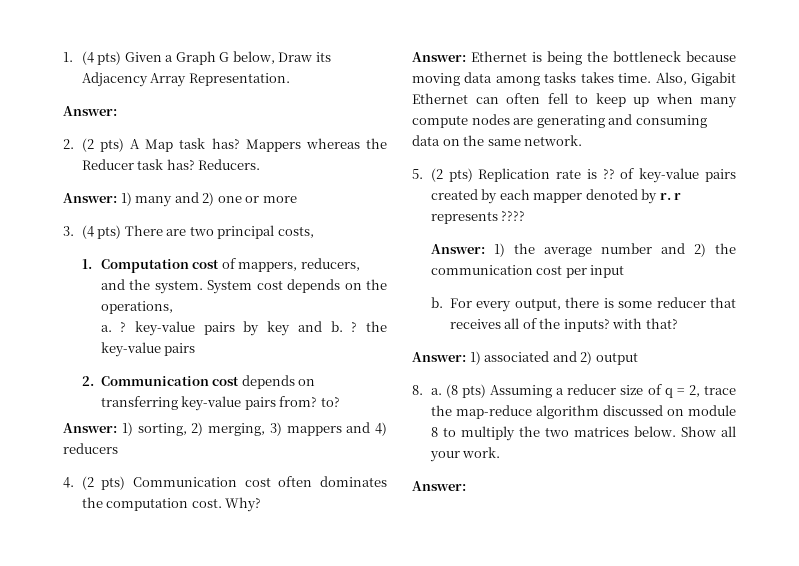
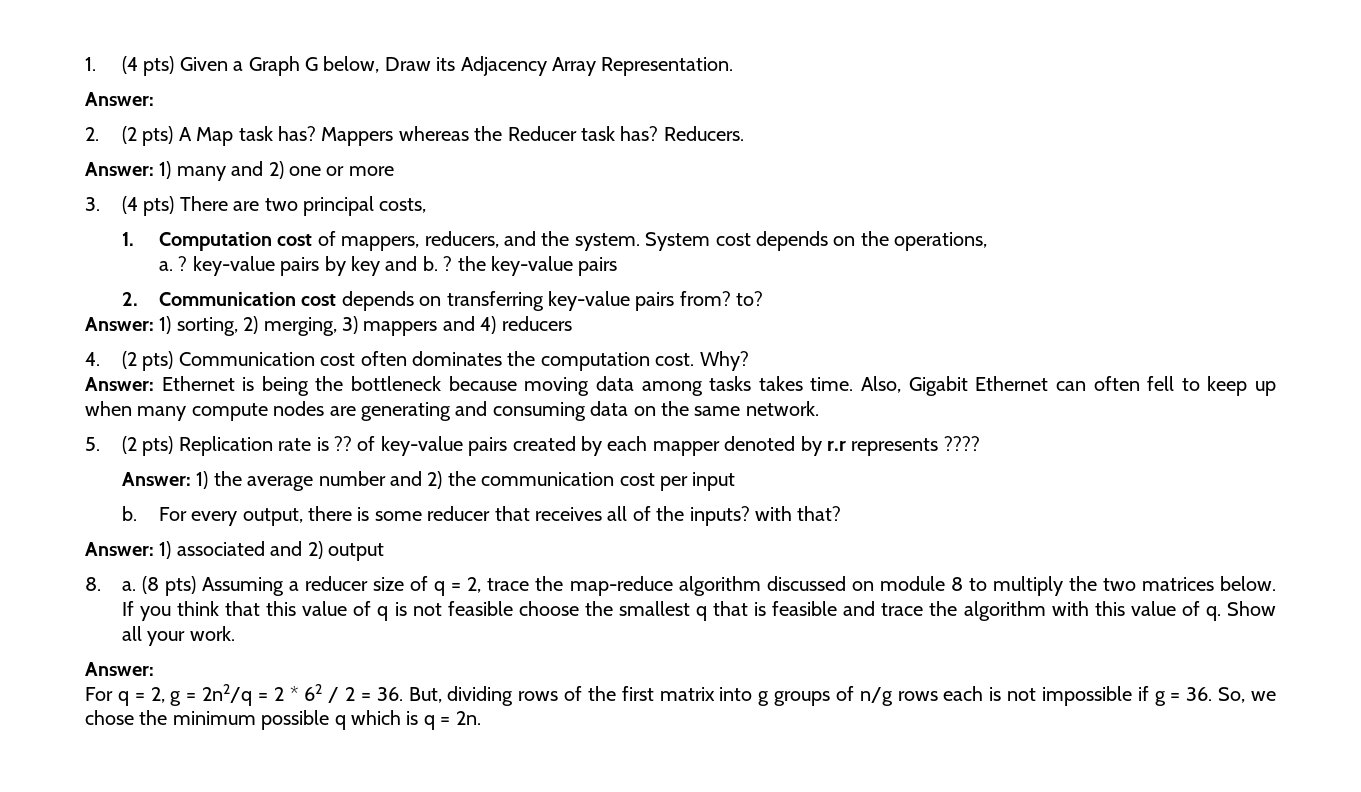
[659,193,682,200] r. r -> [826,441,846,451] r.r
(676, 431) none -> [121,601,1221,621] If you think that this value of q is not feasible choose the smallest q that is feasible and trace the algorithm with this value of q.
(466, 486) none -> [85,684,1276,706] [85,710,481,730] // For q = 2, g = 2n2/q = 2 * 62 / 2 = 36. But, dividing rows of the first matrix into g groups of n/g rows each is not impossible if g = 36. So, we chose the minimum possible q which is q = 2n.

